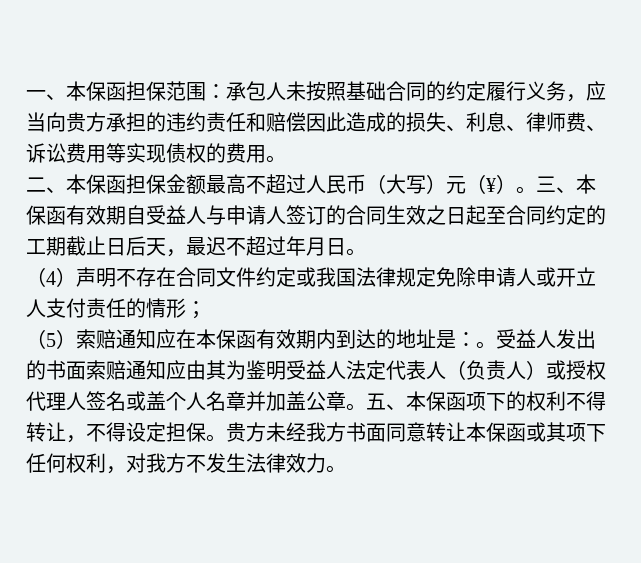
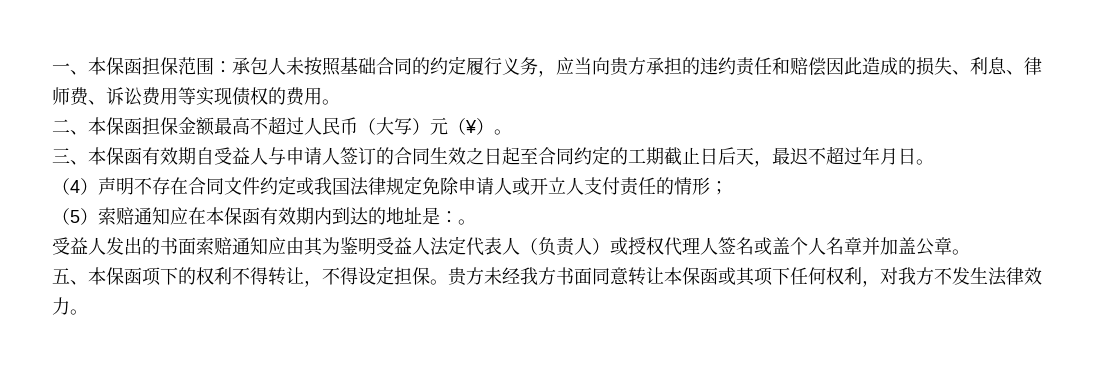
(536, 190) none -> (512, 132) //
(496, 345) none -> (476, 222) //
(366, 407) none -> (970, 252) //

